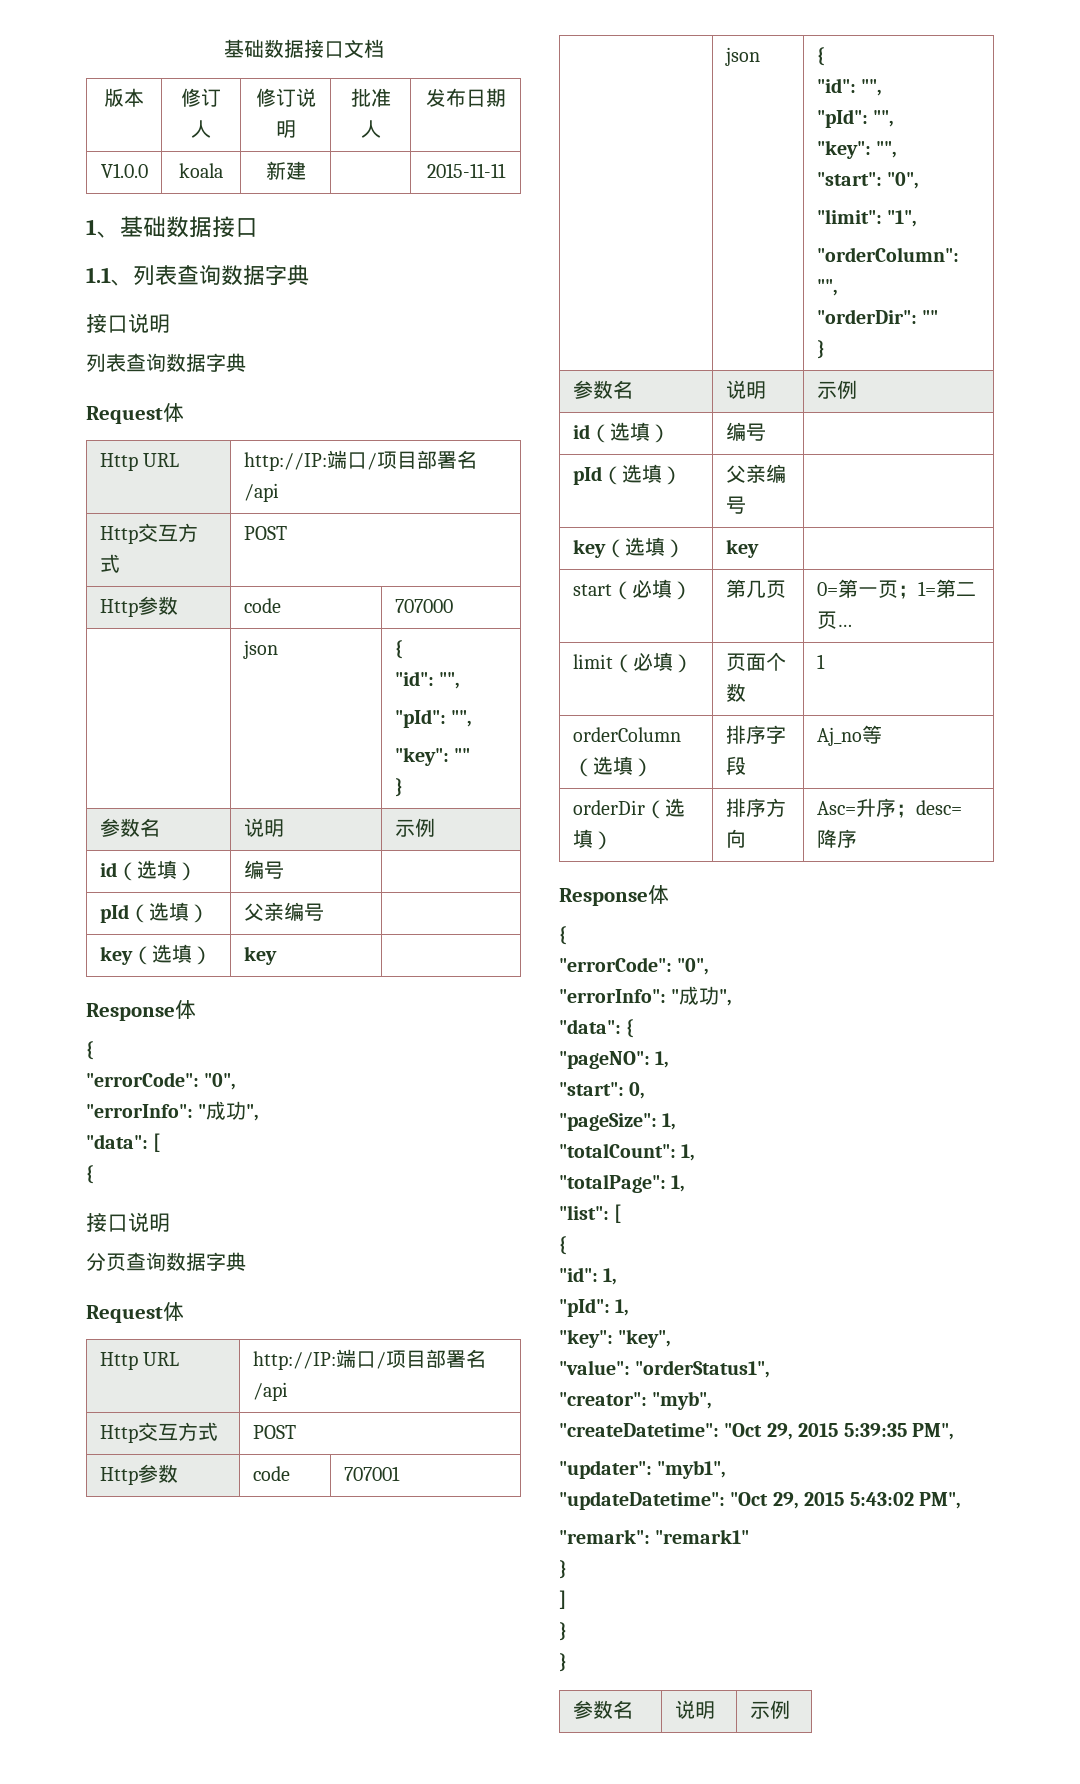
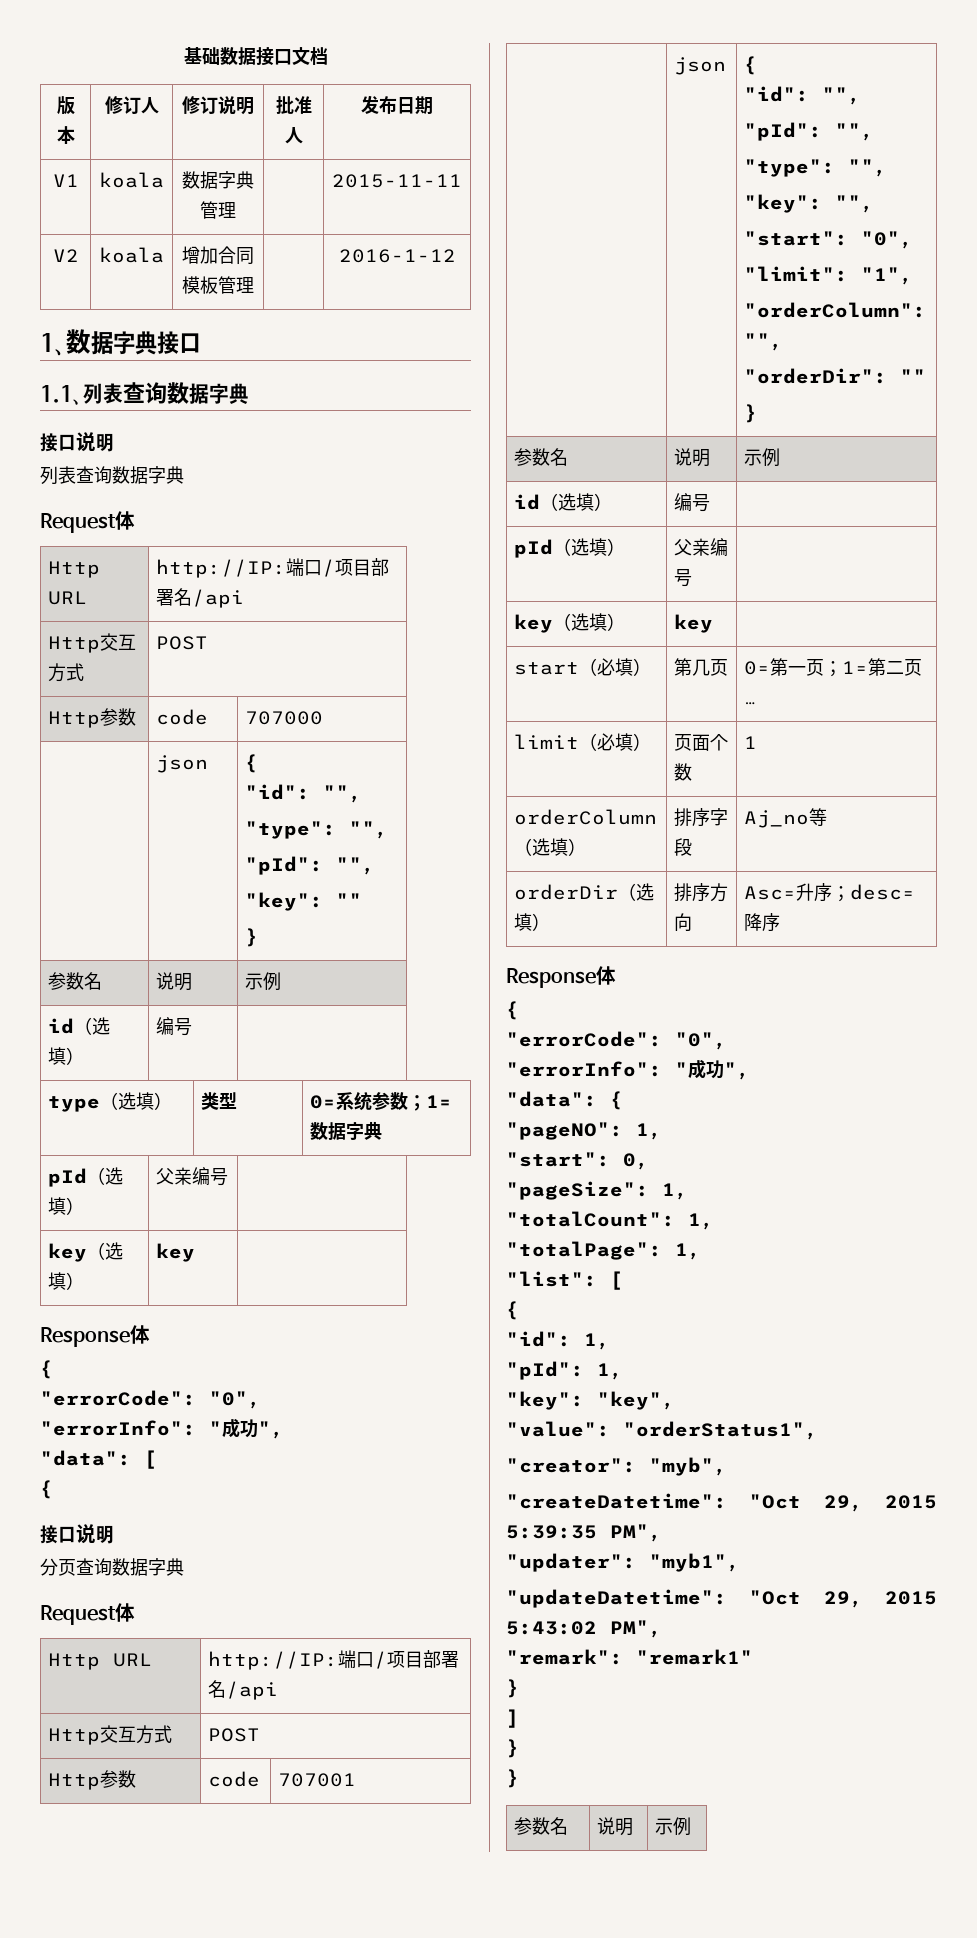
[100,163,148,178] [179,163,223,178] [265,161,306,180] [426,163,506,178] V1.0.0 | koala | 新建 | | 2015-11-11 -> [52,174,79,187] [99,172,164,188] [182,171,254,189] [200,201,236,219] [332,174,462,188] [52,249,79,262] [99,247,164,263] [182,246,254,265] [182,276,254,294] [338,249,456,263] V1 | koala | 数据字典管理 | | 2015-11-11 // V2 | koala | 增加合同模板管理 | | 2016-1-12
[120,216,212,238] 基础数据 -> [66,329,157,355] 数据字典
(460, 680) none -> [244,821,388,839] // "type": "",
(284, 870) none -> [47,1092,172,1112] [200,1092,237,1110] [309,1091,452,1111] [309,1121,382,1140] // type（选填） | 类型 | 0=系统参数；1=数据字典
(894, 118) none -> [743,159,887,177] // "type": "",

